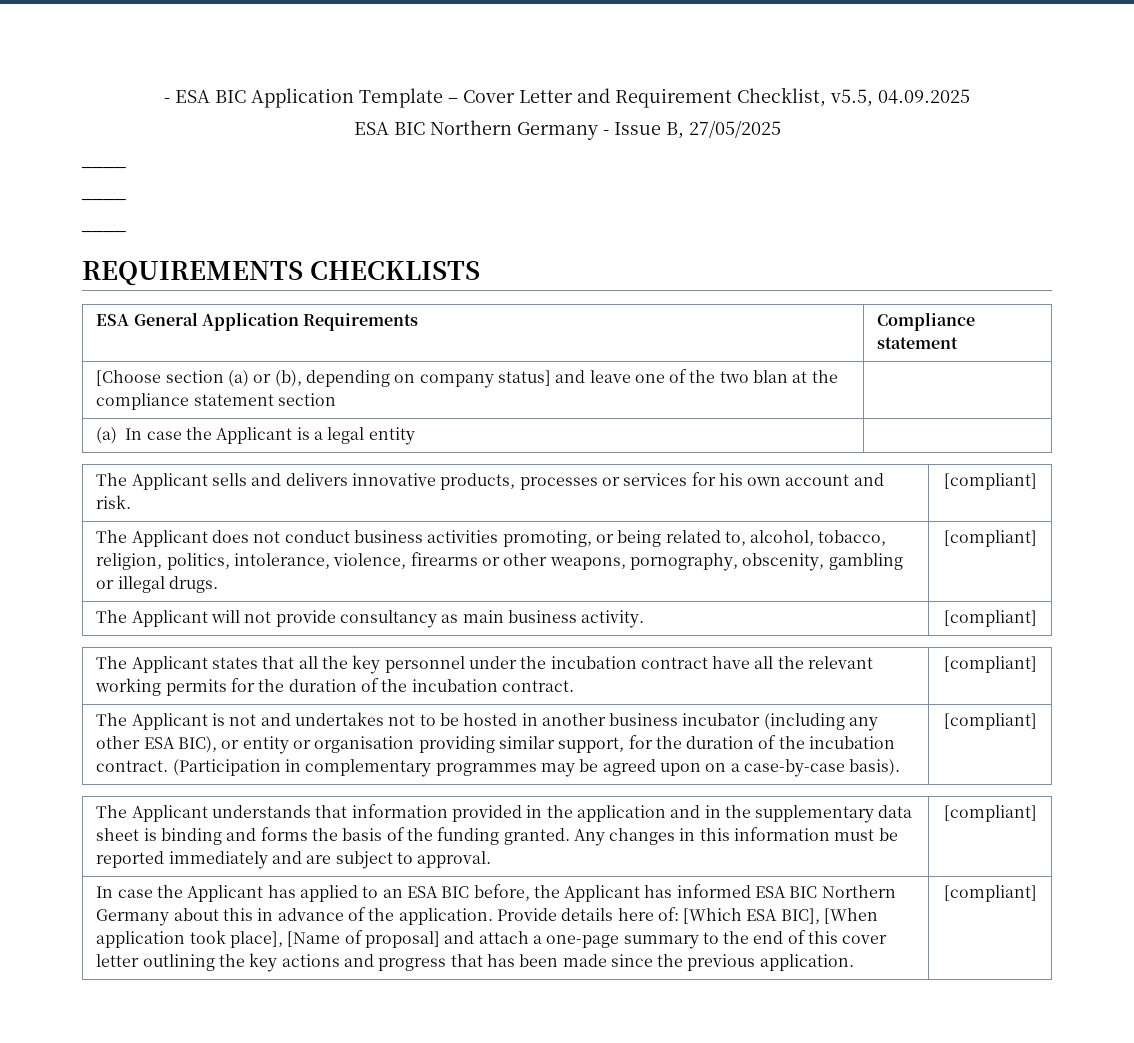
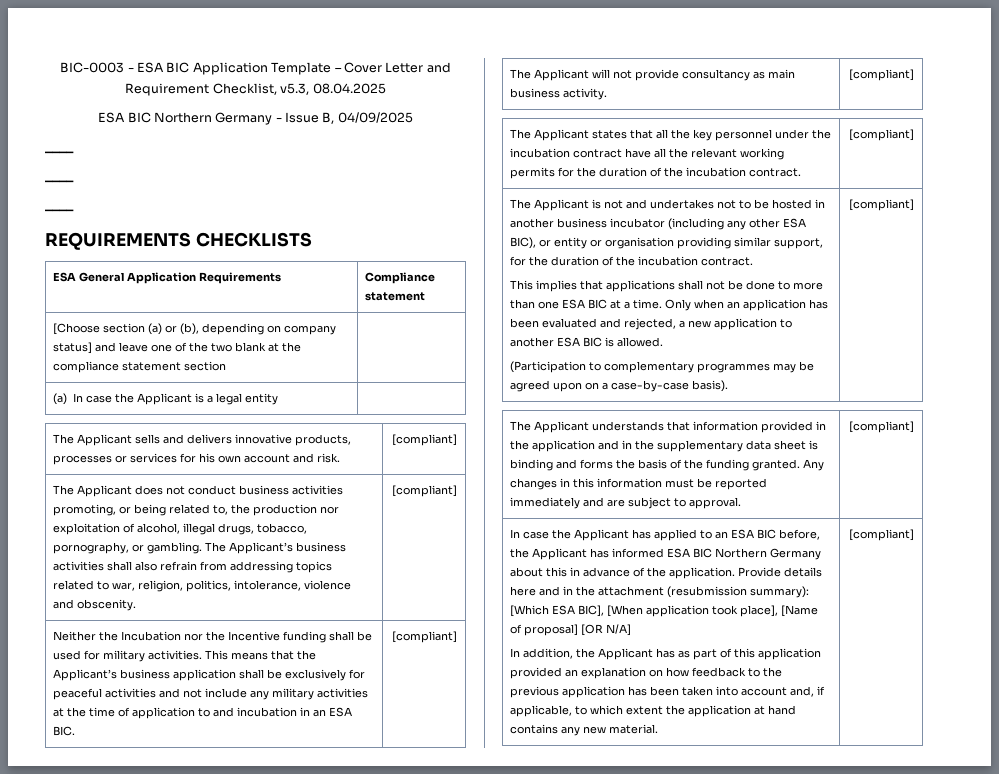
(164, 100) none -> [60,62,125,73] BIC-0003
[830,89,970,107] v5.5, 04.09.2025 -> [280,83,386,95] v5.3, 08.04.2025
[688,120,781,138] 27/05/2025 -> [337,112,413,123] 04/09/2025
[753,370,789,383] blan -> [235,342,267,352] blank
[750,530,887,546] [96,552,903,571] [96,576,218,593] alcohol, tobacco, religion, politics, intolerance, violence, firearms or other weapons, pornography, obscenity, gambling or illegal drugs. -> [231,504,340,516] [53,523,308,535] [53,542,347,554] [53,561,333,573] [53,580,352,592] [53,599,137,611] [391,485,457,497] [53,631,373,643] [53,650,317,662] [53,669,366,681] [53,688,369,700] [53,707,353,719] [53,726,76,736] the production nor exploitation of alcohol, illegal drugs, tobacco, pornography, or gambling. The Applicant’s business activities shall also refrain from addressing topics related to war, religion, politics, intolerance, violence and obscenity. | [compliant] // Neither the Incubation nor the Incentive funding shall be used for military activities. This means that the Applicant’s business application shall be exclusively for peaceful activities and not include any military activities at the time of application to and incubation in an ESA BIC.
[172,759,301,776] (Participation in -> [510,280,824,292] [510,299,829,311] [510,318,793,330] [510,337,664,347] [510,361,602,373] // This implies that applications shall not be done to more than one ESA BIC at a time. Only when an application has been evaluated and rejected, a new application to another ESA BIC is allowed. // (Participation to
[657,907,679,921] of: -> [539,586,810,598] and in the attachment (resubmission summary):
[444,930,888,949] [96,953,854,972] and attach a one-page summary to the end of this cover letter outlining the key actions and progress that has been made since the previous application. -> [581,624,632,636] [510,648,822,660] [510,667,783,679] [510,686,826,698] [510,705,797,717] [510,724,659,736] [OR N/A] // In addition, the Applicant has as part of this application provided an explanation on how feedback to the previous application has been taken into account and, if applicable, to which extent the application at hand contains any new material.

